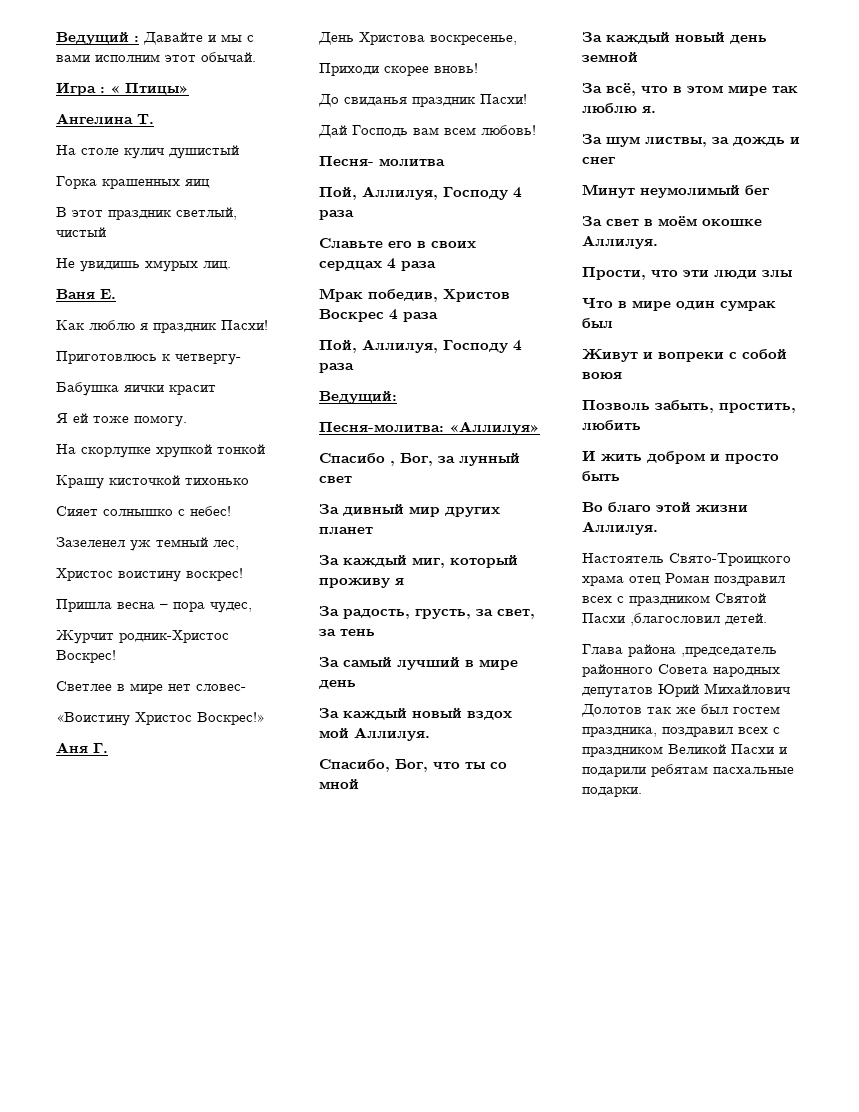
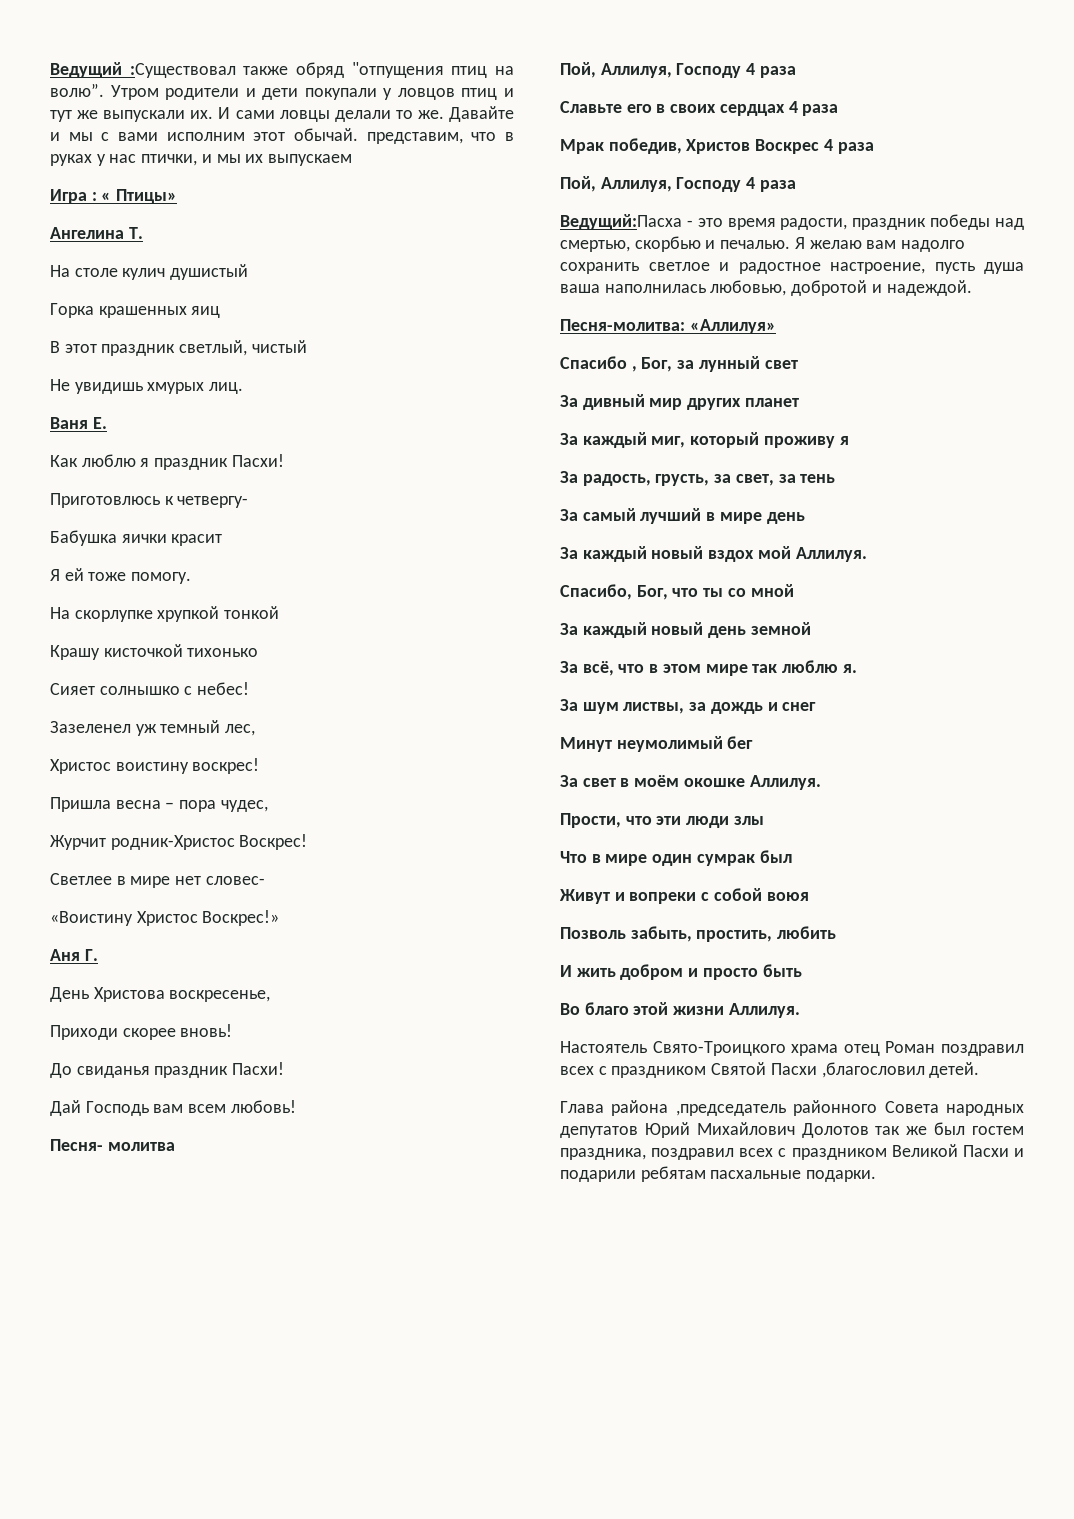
[134,36,139,42] : -> [129,62,514,78] [50,83,514,100] [50,107,444,122] :Существовал также обряд "отпущения птиц на волю”. Утром родители и дети покупали у ловцов птиц и тут же выпускали их. И сами ловцы делали то же.
(256, 57) none -> [366,132,514,144] [50,154,353,166] представим, что в руках у нас птички, и мы их выпускаем
[319,391,397,404] Ведущий: -> [560,214,1024,230] [560,236,966,252] [560,262,1024,274] [560,280,972,296] Ведущий:Пасха - это время радости, праздник победы над смертью, скорбью и печалью. Я желаю вам надолго сохранить светлое и радостное настроение, пусть душа ваша наполнилась любовью, добротой и надеждой.

